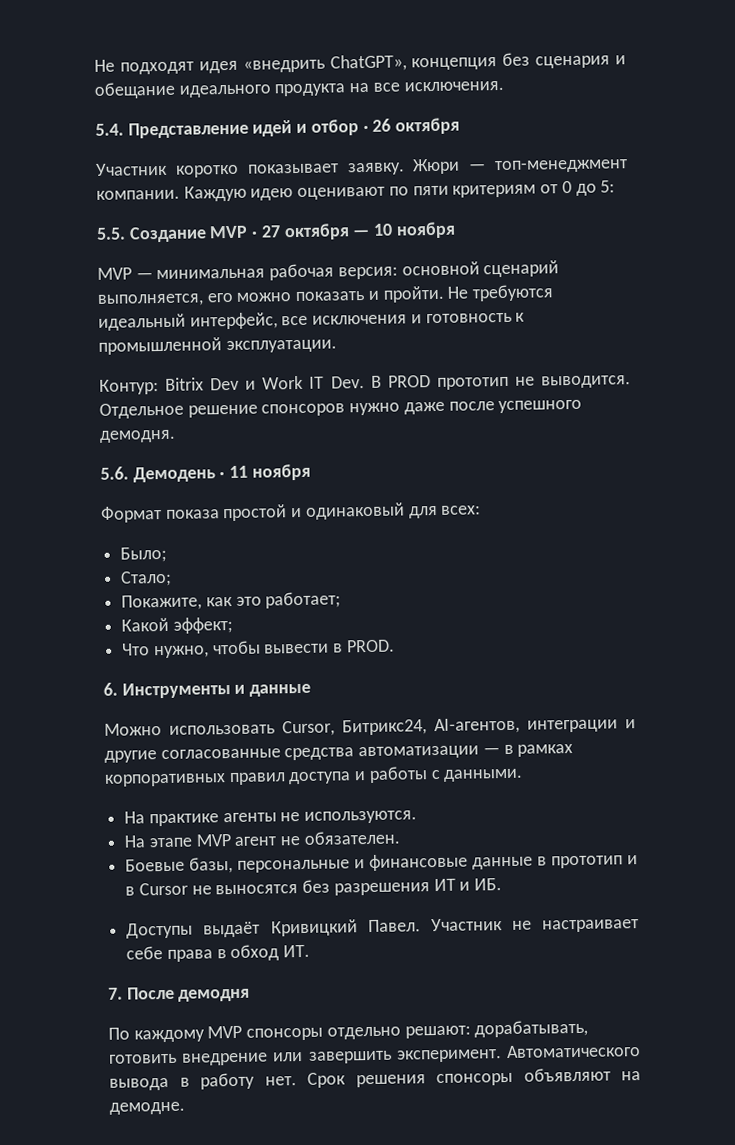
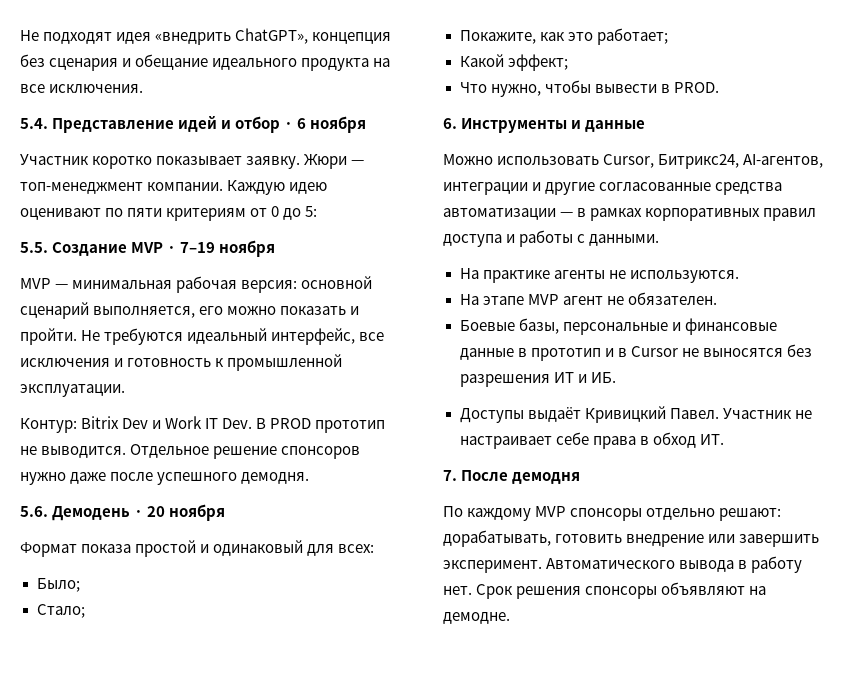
[372,117,461,135] 26 октября -> [297,116,367,133] 6 ноября
[260,223,394,241] 27 октября — 10 -> [180,242,216,253] 7–19
[229,465,249,479] 11 -> [147,506,166,517] 20

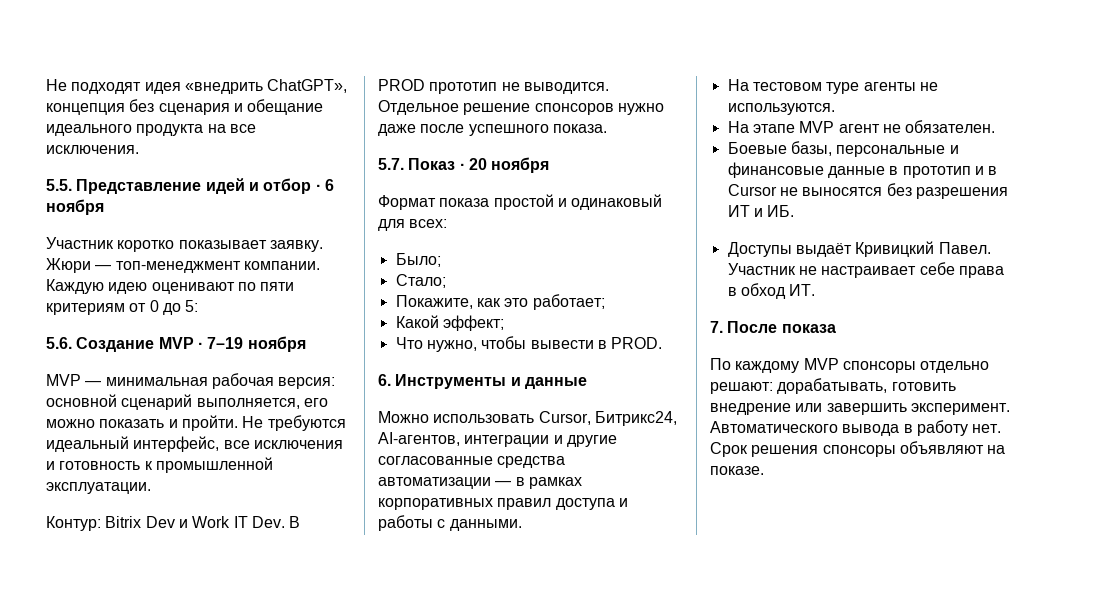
[20,118,48,129] 5.4. -> [46,179,72,191] 5.5.
[20,242,48,253] 5.5. -> [46,337,72,349] 5.6.
[241,472,310,484] [20,506,131,521] демодня. // 5.6. Демодень -> [552,124,607,133] [378,158,456,170] показа. // 5.7. Показ
[482,270,550,283] практике -> [752,82,860,94] тестовом туре
[512,472,581,484] демодня -> [781,324,836,333] показа
[443,612,510,624] демодне. -> [710,466,764,475] показе.

